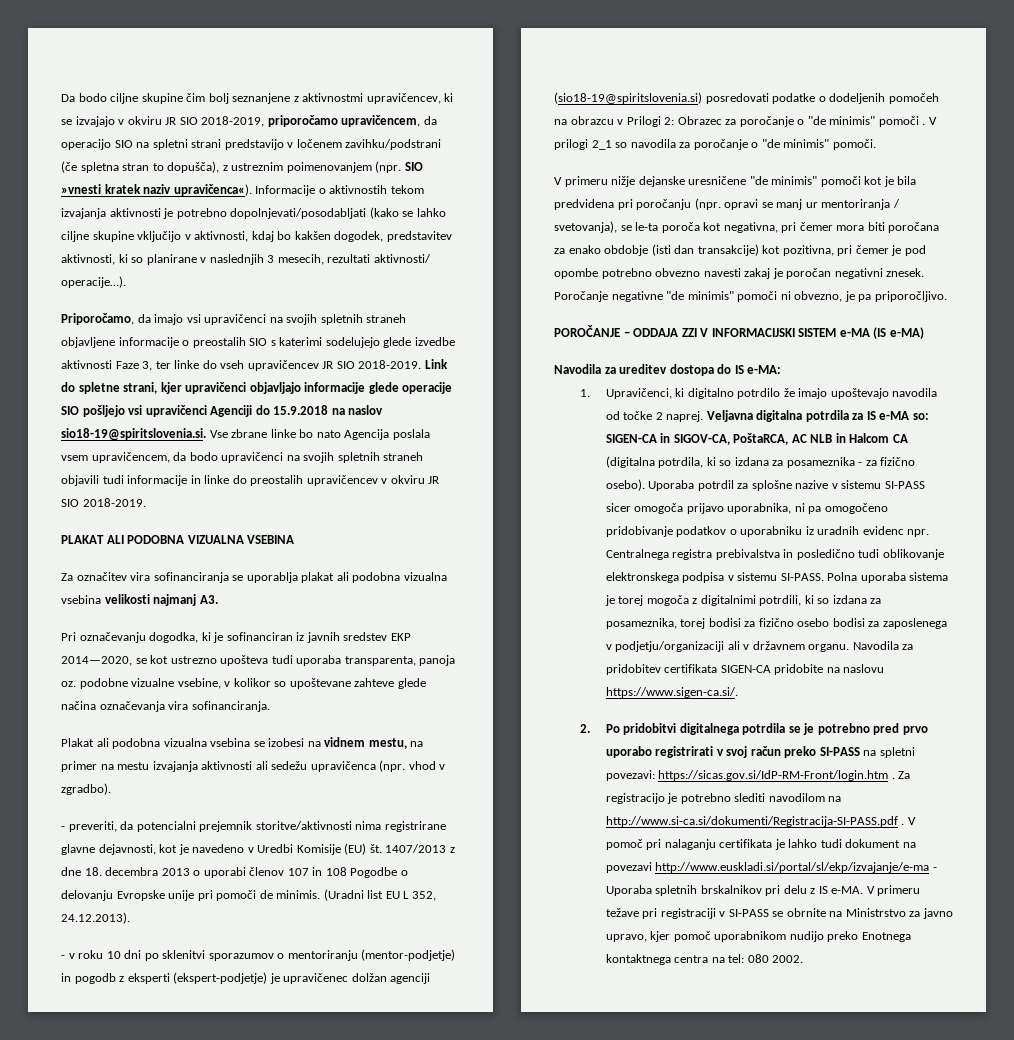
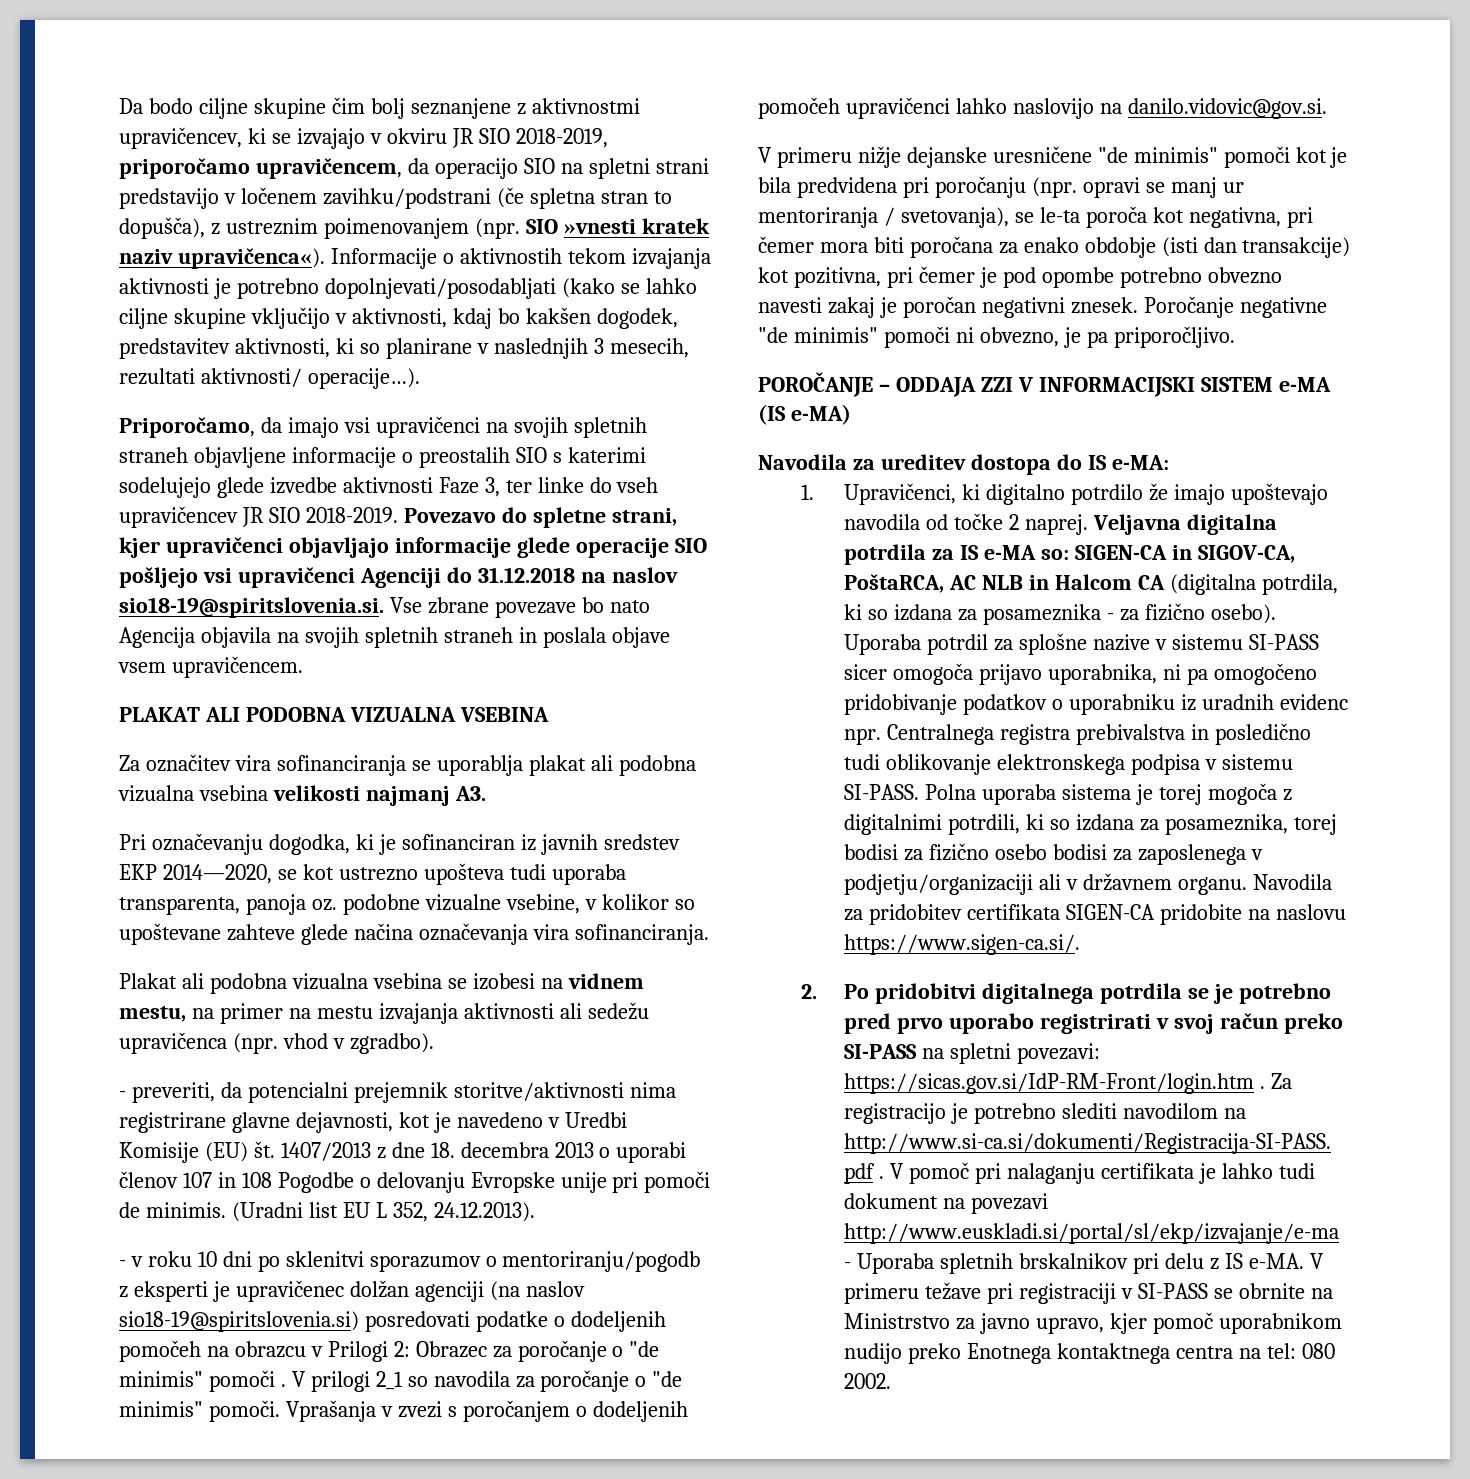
[424,359,448,369] Link -> [403,508,496,523] Povezavo
[273,405,329,415] 15.9.2018 -> [477,567,575,583] 31.12.2018
[270,429,296,438] linke -> [494,601,576,618] povezave
[392,429,430,440] [61,452,424,463] [61,475,440,486] [61,498,146,507] poslala vsem upravičencem, da bodo upravičenci na svojih spletnih straneh objavili tudi informacije in linke do preostalih upravičencev v okviru JR SIO 2018-2019. -> [200,627,670,648] [118,656,303,678] objavila na svojih spletnih straneh in poslala objave vsem upravičencem.
[287,949,456,961] [61,973,116,984] mentoriranju (mentor-podjetje) in pogodb -> [502,1251,701,1272] mentoriranju/pogodb
[173,972,268,984] (ekspert-podjetje) -> (208, 1291) none
[554,92,702,104] (sio18-19@spiritslovenia.si) -> [489,1281,585,1301] [119,1311,359,1332] (na naslov sio18-19@spiritslovenia.si)
(876, 144) none -> [285,1400,688,1422] [758,97,1327,119] Vprašanja v zvezi s poročanjem o dodeljenih pomočeh upravičenci lahko naslovijo na danilo.vidovic@gov.si.

